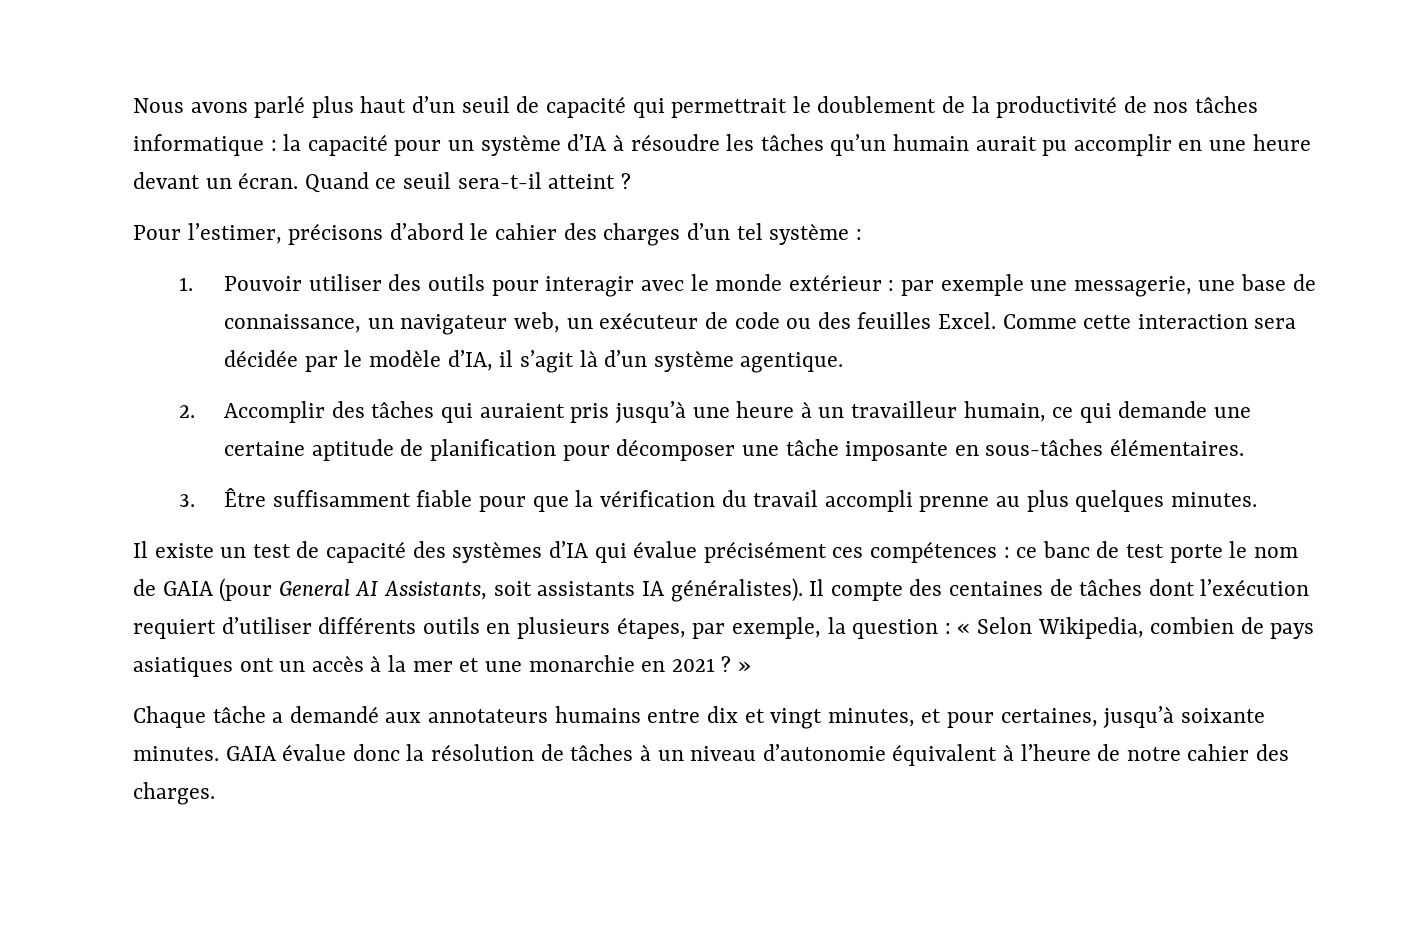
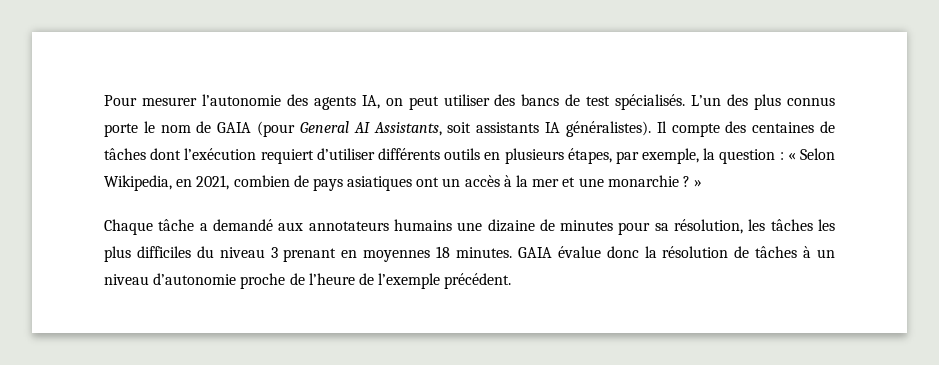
[133,96,1259,118] [133,134,1311,156] [133,172,631,193] [133,223,862,246] [178,274,1316,297] [224,312,1297,335] [224,350,844,373] [178,401,1252,423] [224,439,1244,461] [178,488,1257,512] [133,541,1165,563] Nous avons parlé plus haut d’un seuil de capacité qui permettrait le doublement de la productivité de nos tâches informatique : la capacité pour un système d’IA à résoudre les tâches qu’un humain aurait pu accomplir en une heure devant un écran. Quand ce seuil sera-t-il atteint ? // Pour l’estimer, précisons d’abord le cahier des charges d’un tel système : // 1. Pouvoir utiliser des outils pour interagir avec le monde extérieur : par exemple une messagerie, une base de connaissance, un navigateur web, un exécuteur de code ou des feuilles Excel. Comme cette interaction sera décidée par le modèle d’IA, il s’agit là d’un système agentique. // 2. Accomplir des tâches qui auraient pris jusqu’à une heure à un travailleur humain, ce qui demande une certaine aptitude de planification pour décomposer une tâche imposante en sous-tâches élémentaires. // 3. Être suffisamment fiable pour que la vérification du travail accompli prenne au plus quelques minutes. // Il existe un test de capacité des systèmes d’IA qui évalue précisément ces compétences : ce banc de test -> [104,94,836,110] Pour mesurer l’autonomie des agents IA, on peut utiliser des bancs de test spécialisés. L’un des plus connus
(1144, 628) none -> [176,175,230,190] en 2021,
[641,658,715,672] en 2021 -> (679, 181) none
[647,706,1265,729] entre dix et vingt minutes, et pour certaines, jusqu’à soixante -> [457,219,835,235] [104,246,451,262] une dizaine de minutes pour sa résolution, les tâches les plus difficiles du niveau 3 prenant en moyennes 18
[892,744,1290,766] [133,782,215,805] équivalent à l’heure de notre cahier des charges. -> [240,273,512,289] proche de l’heure de l’exemple précédent.

